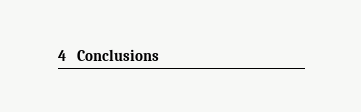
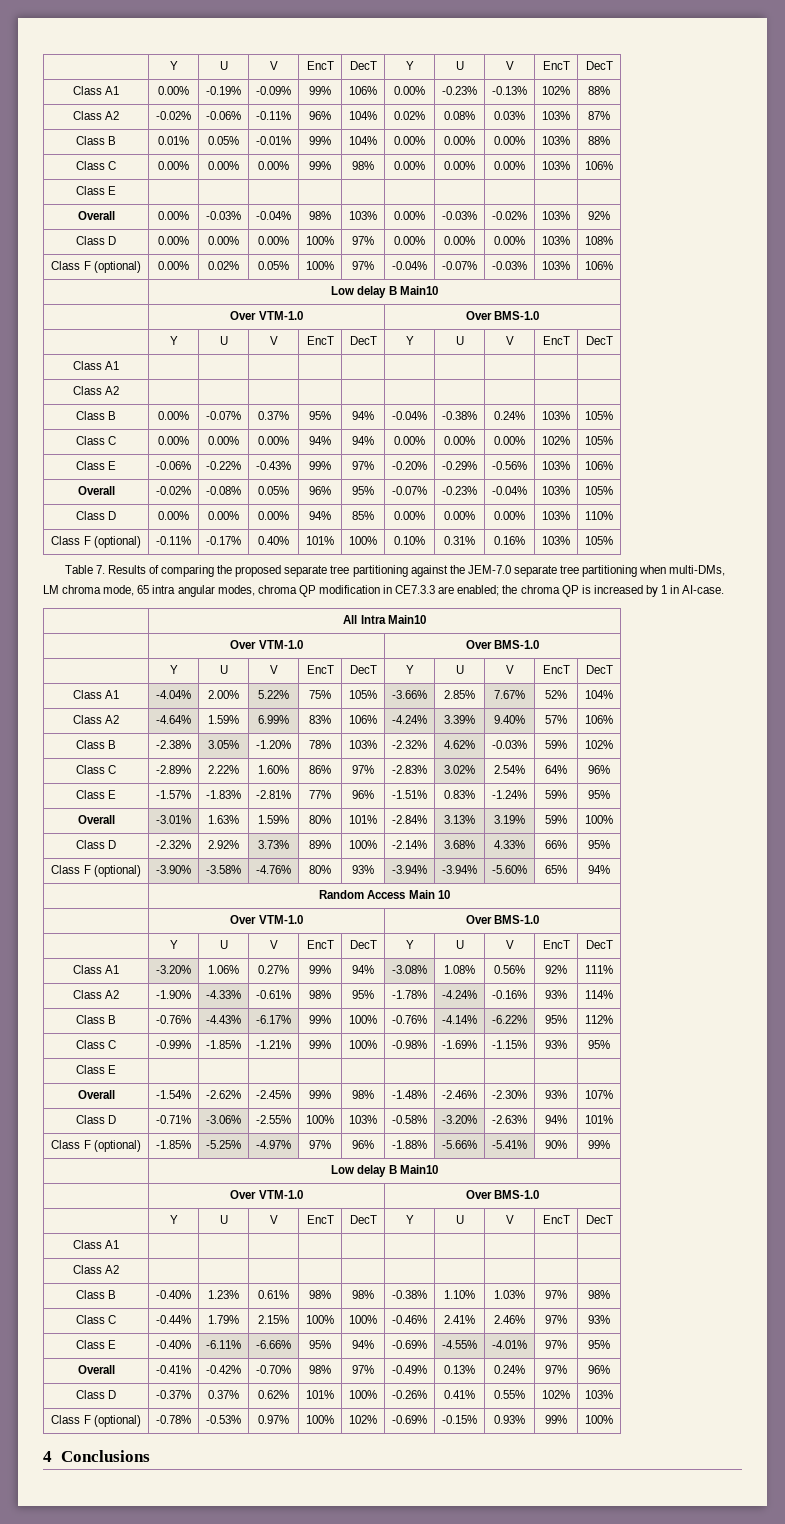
(58, 55) none -> [169,61,178,70] [219,61,228,70] [269,61,278,70] [306,61,334,70] [349,61,377,70] [405,61,414,70] [455,61,464,70] [505,61,514,70] [542,61,570,70] [585,61,613,70] [72,86,120,95] [158,86,189,95] [206,86,241,95] [256,86,291,95] [309,86,331,95] [349,86,377,95] [394,86,425,95] [442,86,477,95] [492,86,527,95] [542,86,570,95] [588,86,610,95] [72,111,120,120] [156,111,191,120] [206,111,241,120] [256,111,291,120] [309,111,331,120] [349,111,377,120] [394,111,425,120] [444,111,475,120] [494,111,525,120] [542,111,570,120] [588,111,610,120] [75,136,117,145] [158,136,189,145] [208,136,239,145] [256,136,291,145] [309,136,331,145] [349,136,377,145] [394,136,425,145] [444,136,475,145] [494,136,525,145] [542,136,570,145] [588,136,610,145] [75,161,117,170] [158,161,189,170] [208,161,239,170] [258,161,289,170] [309,161,331,170] [352,161,374,170] [394,161,425,170] [444,161,475,170] [494,161,525,170] [542,161,570,170] [585,161,613,170] [75,186,117,195] [77,211,115,220] [158,211,189,220] [206,211,241,220] [256,211,291,220] [309,211,331,220] [349,211,377,220] [394,211,425,220] [442,211,477,220] [492,211,527,220] [542,211,570,220] [588,211,610,220] [75,236,117,245] [158,236,189,245] [208,236,239,245] [258,236,289,245] [306,236,334,245] [352,236,374,245] [394,236,425,245] [444,236,475,245] [494,236,525,245] [542,236,570,245] [585,236,613,245] [51,261,141,273] [158,261,189,270] [208,261,239,270] [258,261,289,270] [306,261,334,270] [352,261,374,270] [392,261,427,270] [442,261,477,270] [492,261,527,270] [542,261,570,270] [585,261,613,270] [331,286,438,298] [230,311,303,320] [465,311,540,320] [169,336,178,345] [219,336,228,345] [269,336,278,345] [306,336,334,345] [349,336,377,345] [405,336,414,345] [455,336,464,345] [505,336,514,345] [542,336,570,345] [585,336,613,345] [72,361,120,370] [72,386,120,395] [75,411,117,420] [158,411,189,420] [206,411,241,420] [258,411,289,420] [309,411,331,420] [352,411,374,420] [392,411,427,420] [442,411,477,420] [494,411,525,420] [542,411,570,420] [585,411,613,420] [75,436,117,445] [158,436,189,445] [208,436,239,445] [258,436,289,445] [309,436,331,445] [352,436,374,445] [394,436,425,445] [444,436,475,445] [494,436,525,445] [542,436,570,445] [585,436,613,445] [75,461,117,470] [156,461,191,470] [206,461,241,470] [256,461,291,470] [309,461,331,470] [352,461,374,470] [392,461,427,470] [442,461,477,470] [492,461,527,470] [542,461,570,470] [585,461,613,470] [77,486,115,495] [156,486,191,495] [206,486,241,495] [258,486,289,495] [309,486,331,495] [352,486,374,495] [392,486,427,495] [442,486,477,495] [492,486,527,495] [542,486,570,495] [585,486,613,495] [75,511,117,520] [158,511,189,520] [208,511,239,520] [258,511,289,520] [309,511,331,520] [352,511,374,520] [394,511,425,520] [444,511,475,520] [494,511,525,520] [542,511,570,520] [585,511,613,520] [51,536,141,548] [156,536,191,545] [206,536,241,545] [258,536,289,545] [306,536,334,545] [349,536,377,545] [394,536,425,545] [444,536,475,545] [494,536,525,545] [542,536,570,545] [585,536,613,545] [64,565,726,577] [43,585,725,597] [343,615,426,624] [230,640,303,649] [465,640,540,649] [169,665,178,674] [219,665,228,674] [269,665,278,674] [306,665,334,674] [349,665,377,674] [405,665,414,674] [455,665,464,674] [505,665,514,674] [542,665,570,674] [585,665,613,674] [72,690,120,699] [156,690,191,699] [208,690,239,699] [258,690,289,699] [309,690,331,699] [349,690,377,699] [392,690,427,699] [444,690,475,699] [494,690,525,699] [545,690,567,699] [585,690,613,699] [72,715,120,724] [156,715,191,724] [208,715,239,724] [258,715,289,724] [309,715,331,724] [349,715,377,724] [392,715,427,724] [444,715,475,724] [494,715,525,724] [545,715,567,724] [585,715,613,724] [75,740,117,749] [156,740,191,749] [208,740,239,749] [256,740,291,749] [309,740,331,749] [349,740,377,749] [392,740,427,749] [444,740,475,749] [492,740,527,749] [545,740,567,749] [585,740,613,749] [75,765,117,774] [156,765,191,774] [208,765,239,774] [258,765,289,774] [309,765,331,774] [352,765,374,774] [392,765,427,774] [444,765,475,774] [494,765,525,774] [545,765,567,774] [588,765,610,774] [75,790,117,799] [156,790,191,799] [206,790,241,799] [256,790,291,799] [309,790,331,799] [352,790,374,799] [392,790,427,799] [444,790,475,799] [492,790,527,799] [545,790,567,799] [588,790,610,799] [77,815,115,824] [156,815,191,824] [208,815,239,824] [258,815,289,824] [309,815,331,824] [349,815,377,824] [392,815,427,824] [444,815,475,824] [494,815,525,824] [545,815,567,824] [585,815,613,824] [75,840,117,849] [156,840,191,849] [208,840,239,849] [258,840,289,849] [309,840,331,849] [349,840,377,849] [392,840,427,849] [444,840,475,849] [494,840,525,849] [545,840,567,849] [588,840,610,849] [51,865,141,877] [156,865,191,874] [206,865,241,874] [256,865,291,874] [309,865,331,874] [352,865,374,874] [392,865,427,874] [442,865,477,874] [492,865,527,874] [545,865,567,874] [588,865,610,874] [319,890,450,899] [230,915,303,924] [465,915,540,924] [169,940,178,949] [219,940,228,949] [269,940,278,949] [306,940,334,949] [349,940,377,949] [405,940,414,949] [455,940,464,949] [505,940,514,949] [542,940,570,949] [585,940,613,949] [72,965,120,974] [156,965,191,974] [208,965,239,974] [258,965,289,974] [309,965,331,974] [352,965,374,974] [392,965,427,974] [444,965,475,974] [494,965,525,974] [545,965,567,974] [585,965,613,974] [72,990,120,999] [156,990,191,999] [206,990,241,999] [256,990,291,999] [309,990,331,999] [352,990,374,999] [392,990,427,999] [442,990,477,999] [492,990,527,999] [545,990,567,999] [585,990,613,999] [75,1015,117,1024] [156,1015,191,1024] [206,1015,241,1024] [256,1015,291,1024] [309,1015,331,1024] [349,1015,377,1024] [392,1015,427,1024] [442,1015,477,1024] [492,1015,527,1024] [545,1015,567,1024] [585,1015,613,1024] [75,1040,117,1049] [156,1040,191,1049] [206,1040,241,1049] [256,1040,291,1049] [309,1040,331,1049] [349,1040,377,1049] [392,1040,427,1049] [442,1040,477,1049] [492,1040,527,1049] [545,1040,567,1049] [588,1040,610,1049] [75,1065,117,1074] [77,1090,115,1099] [156,1090,191,1099] [206,1090,241,1099] [256,1090,291,1099] [309,1090,331,1099] [352,1090,374,1099] [392,1090,427,1099] [442,1090,477,1099] [492,1090,527,1099] [545,1090,567,1099] [585,1090,613,1099] [75,1115,117,1124] [156,1115,191,1124] [206,1115,241,1124] [256,1115,291,1124] [306,1115,334,1124] [349,1115,377,1124] [392,1115,427,1124] [442,1115,477,1124] [492,1115,527,1124] [545,1115,567,1124] [585,1115,613,1124] [51,1140,141,1152] [156,1140,191,1149] [206,1140,241,1149] [256,1140,291,1149] [309,1140,331,1149] [352,1140,374,1149] [392,1140,427,1149] [442,1140,477,1149] [492,1140,527,1149] [545,1140,567,1149] [588,1140,610,1149] [331,1165,438,1177] [230,1190,303,1199] [465,1190,540,1199] [169,1215,178,1224] [219,1215,228,1224] [269,1215,278,1224] [306,1215,334,1224] [349,1215,377,1224] [405,1215,414,1224] [455,1215,464,1224] [505,1215,514,1224] [542,1215,570,1224] [585,1215,613,1224] [72,1240,120,1249] [72,1265,120,1274] [75,1290,117,1299] [156,1290,191,1299] [208,1290,239,1299] [258,1290,289,1299] [309,1290,331,1299] [352,1290,374,1299] [392,1290,427,1299] [444,1290,475,1299] [494,1290,525,1299] [545,1290,567,1299] [588,1290,610,1299] [75,1315,117,1324] [156,1315,191,1324] [208,1315,239,1324] [258,1315,289,1324] [306,1315,334,1324] [349,1315,377,1324] [392,1315,427,1324] [444,1315,475,1324] [494,1315,525,1324] [545,1315,567,1324] [588,1315,610,1324] [75,1340,117,1349] [156,1340,191,1349] [206,1340,241,1349] [256,1340,291,1349] [309,1340,331,1349] [352,1340,374,1349] [392,1340,427,1349] [442,1340,477,1349] [492,1340,527,1349] [545,1340,567,1349] [588,1340,610,1349] [77,1365,115,1374] [156,1365,191,1374] [206,1365,241,1374] [256,1365,291,1374] [309,1365,331,1374] [352,1365,374,1374] [392,1365,427,1374] [444,1365,475,1374] [494,1365,525,1374] [545,1365,567,1374] [588,1365,610,1374] [75,1390,117,1399] [156,1390,191,1399] [208,1390,239,1399] [258,1390,289,1399] [306,1390,334,1399] [349,1390,377,1399] [392,1390,427,1399] [444,1390,475,1399] [494,1390,525,1399] [542,1390,570,1399] [585,1390,613,1399] [51,1415,141,1427] [156,1415,191,1424] [206,1415,241,1424] [258,1415,289,1424] [306,1415,334,1424] [349,1415,377,1424] [392,1415,427,1424] [442,1415,477,1424] [494,1415,525,1424] [545,1415,567,1424] [585,1415,613,1424] | Y | U | V | EncT | DecT | Y | U | V | EncT | DecT // Class A1 | 0.00% | -0.19% | -0.09% | 99% | 106% | 0.00% | -0.23% | -0.13% | 102% | 88% // Class A2 | -0.02% | -0.06% | -0.11% | 96% | 104% | 0.02% | 0.08% | 0.03% | 103% | 87% // Class B | 0.01% | 0.05% | -0.01% | 99% | 104% | 0.00% | 0.00% | 0.00% | 103% | 88% // Class C | 0.00% | 0.00% | 0.00% | 99% | 98% | 0.00% | 0.00% | 0.00% | 103% | 106% // Class E | | | | | | | | | | // Overall | 0.00% | -0.03% | -0.04% | 98% | 103% | 0.00% | -0.03% | -0.02% | 103% | 92% // Class D | 0.00% | 0.00% | 0.00% | 100% | 97% | 0.00% | 0.00% | 0.00% | 103% | 108% // Class F (optional) | 0.00% | 0.02% | 0.05% | 100% | 97% | -0.04% | -0.07% | -0.03% | 103% | 106% // | Low delay B Main10 // | Over VTM-1.0 | Over BMS-1.0 // | Y | U | V | EncT | DecT | Y | U | V | EncT | DecT // Class A1 | | | | | | | | | | // Class A2 | | | | | | | | | | // Class B | 0.00% | -0.07% | 0.37% | 95% | 94% | -0.04% | -0.38% | 0.24% | 103% | 105% // Class C | 0.00% | 0.00% | 0.00% | 94% | 94% | 0.00% | 0.00% | 0.00% | 102% | 105% // Class E | -0.06% | -0.22% | -0.43% | 99% | 97% | -0.20% | -0.29% | -0.56% | 103% | 106% // Overall | -0.02% | -0.08% | 0.05% | 96% | 95% | -0.07% | -0.23% | -0.04% | 103% | 105% // Class D | 0.00% | 0.00% | 0.00% | 94% | 85% | 0.00% | 0.00% | 0.00% | 103% | 110% // Class F (optional) | -0.11% | -0.17% | 0.40% | 101% | 100% | 0.10% | 0.31% | 0.16% | 103% | 105% // Table 7. Results of comparing the proposed separate tree partitioning against the JEM-7.0 separate tree partitioning when multi-DMs, LM chroma mode, 65 intra angular modes, chroma QP modification in CE7.3.3 are enabled; the chroma QP is increased by 1 in AI-case. // | All Intra Main10 // | Over VTM-1.0 | Over BMS-1.0 // | Y | U | V | EncT | DecT | Y | U | V | EncT | DecT // Class A1 | -4.04% | 2.00% | 5.22% | 75% | 105% | -3.66% | 2.85% | 7.67% | 52% | 104% // Class A2 | -4.64% | 1.59% | 6.99% | 83% | 106% | -4.24% | 3.39% | 9.40% | 57% | 106% // Class B | -2.38% | 3.05% | -1.20% | 78% | 103% | -2.32% | 4.62% | -0.03% | 59% | 102% // Class C | -2.89% | 2.22% | 1.60% | 86% | 97% | -2.83% | 3.02% | 2.54% | 64% | 96% // Class E | -1.57% | -1.83% | -2.81% | 77% | 96% | -1.51% | 0.83% | -1.24% | 59% | 95% // Overall | -3.01% | 1.63% | 1.59% | 80% | 101% | -2.84% | 3.13% | 3.19% | 59% | 100% // Class D | -2.32% | 2.92% | 3.73% | 89% | 100% | -2.14% | 3.68% | 4.33% | 66% | 95% // Class F (optional) | -3.90% | -3.58% | -4.76% | 80% | 93% | -3.94% | -3.94% | -5.60% | 65% | 94% // | Random Access Main 10 // | Over VTM-1.0 | Over BMS-1.0 // | Y | U | V | EncT | DecT | Y | U | V | EncT | DecT // Class A1 | -3.20% | 1.06% | 0.27% | 99% | 94% | -3.08% | 1.08% | 0.56% | 92% | 111% // Class A2 | -1.90% | -4.33% | -0.61% | 98% | 95% | -1.78% | -4.24% | -0.16% | 93% | 114% // Class B | -0.76% | -4.43% | -6.17% | 99% | 100% | -0.76% | -4.14% | -6.22% | 95% | 112% // Class C | -0.99% | -1.85% | -1.21% | 99% | 100% | -0.98% | -1.69% | -1.15% | 93% | 95% // Class E | | | | | | | | | | // Overall | -1.54% | -2.62% | -2.45% | 99% | 98% | -1.48% | -2.46% | -2.30% | 93% | 107% // Class D | -0.71% | -3.06% | -2.55% | 100% | 103% | -0.58% | -3.20% | -2.63% | 94% | 101% // Class F (optional) | -1.85% | -5.25% | -4.97% | 97% | 96% | -1.88% | -5.66% | -5.41% | 90% | 99% // | Low delay B Main10 // | Over VTM-1.0 | Over BMS-1.0 // | Y | U | V | EncT | DecT | Y | U | V | EncT | DecT // Class A1 | | | | | | | | | | // Class A2 | | | | | | | | | | // Class B | -0.40% | 1.23% | 0.61% | 98% | 98% | -0.38% | 1.10% | 1.03% | 97% | 98% // Class C | -0.44% | 1.79% | 2.15% | 100% | 100% | -0.46% | 2.41% | 2.46% | 97% | 93% // Class E | -0.40% | -6.11% | -6.66% | 95% | 94% | -0.69% | -4.55% | -4.01% | 97% | 95% // Overall | -0.41% | -0.42% | -0.70% | 98% | 97% | -0.49% | 0.13% | 0.24% | 97% | 96% // Class D | -0.37% | 0.37% | 0.62% | 101% | 100% | -0.26% | 0.41% | 0.55% | 102% | 103% // Class F (optional) | -0.78% | -0.53% | 0.97% | 100% | 102% | -0.69% | -0.15% | 0.93% | 99% | 100% //

